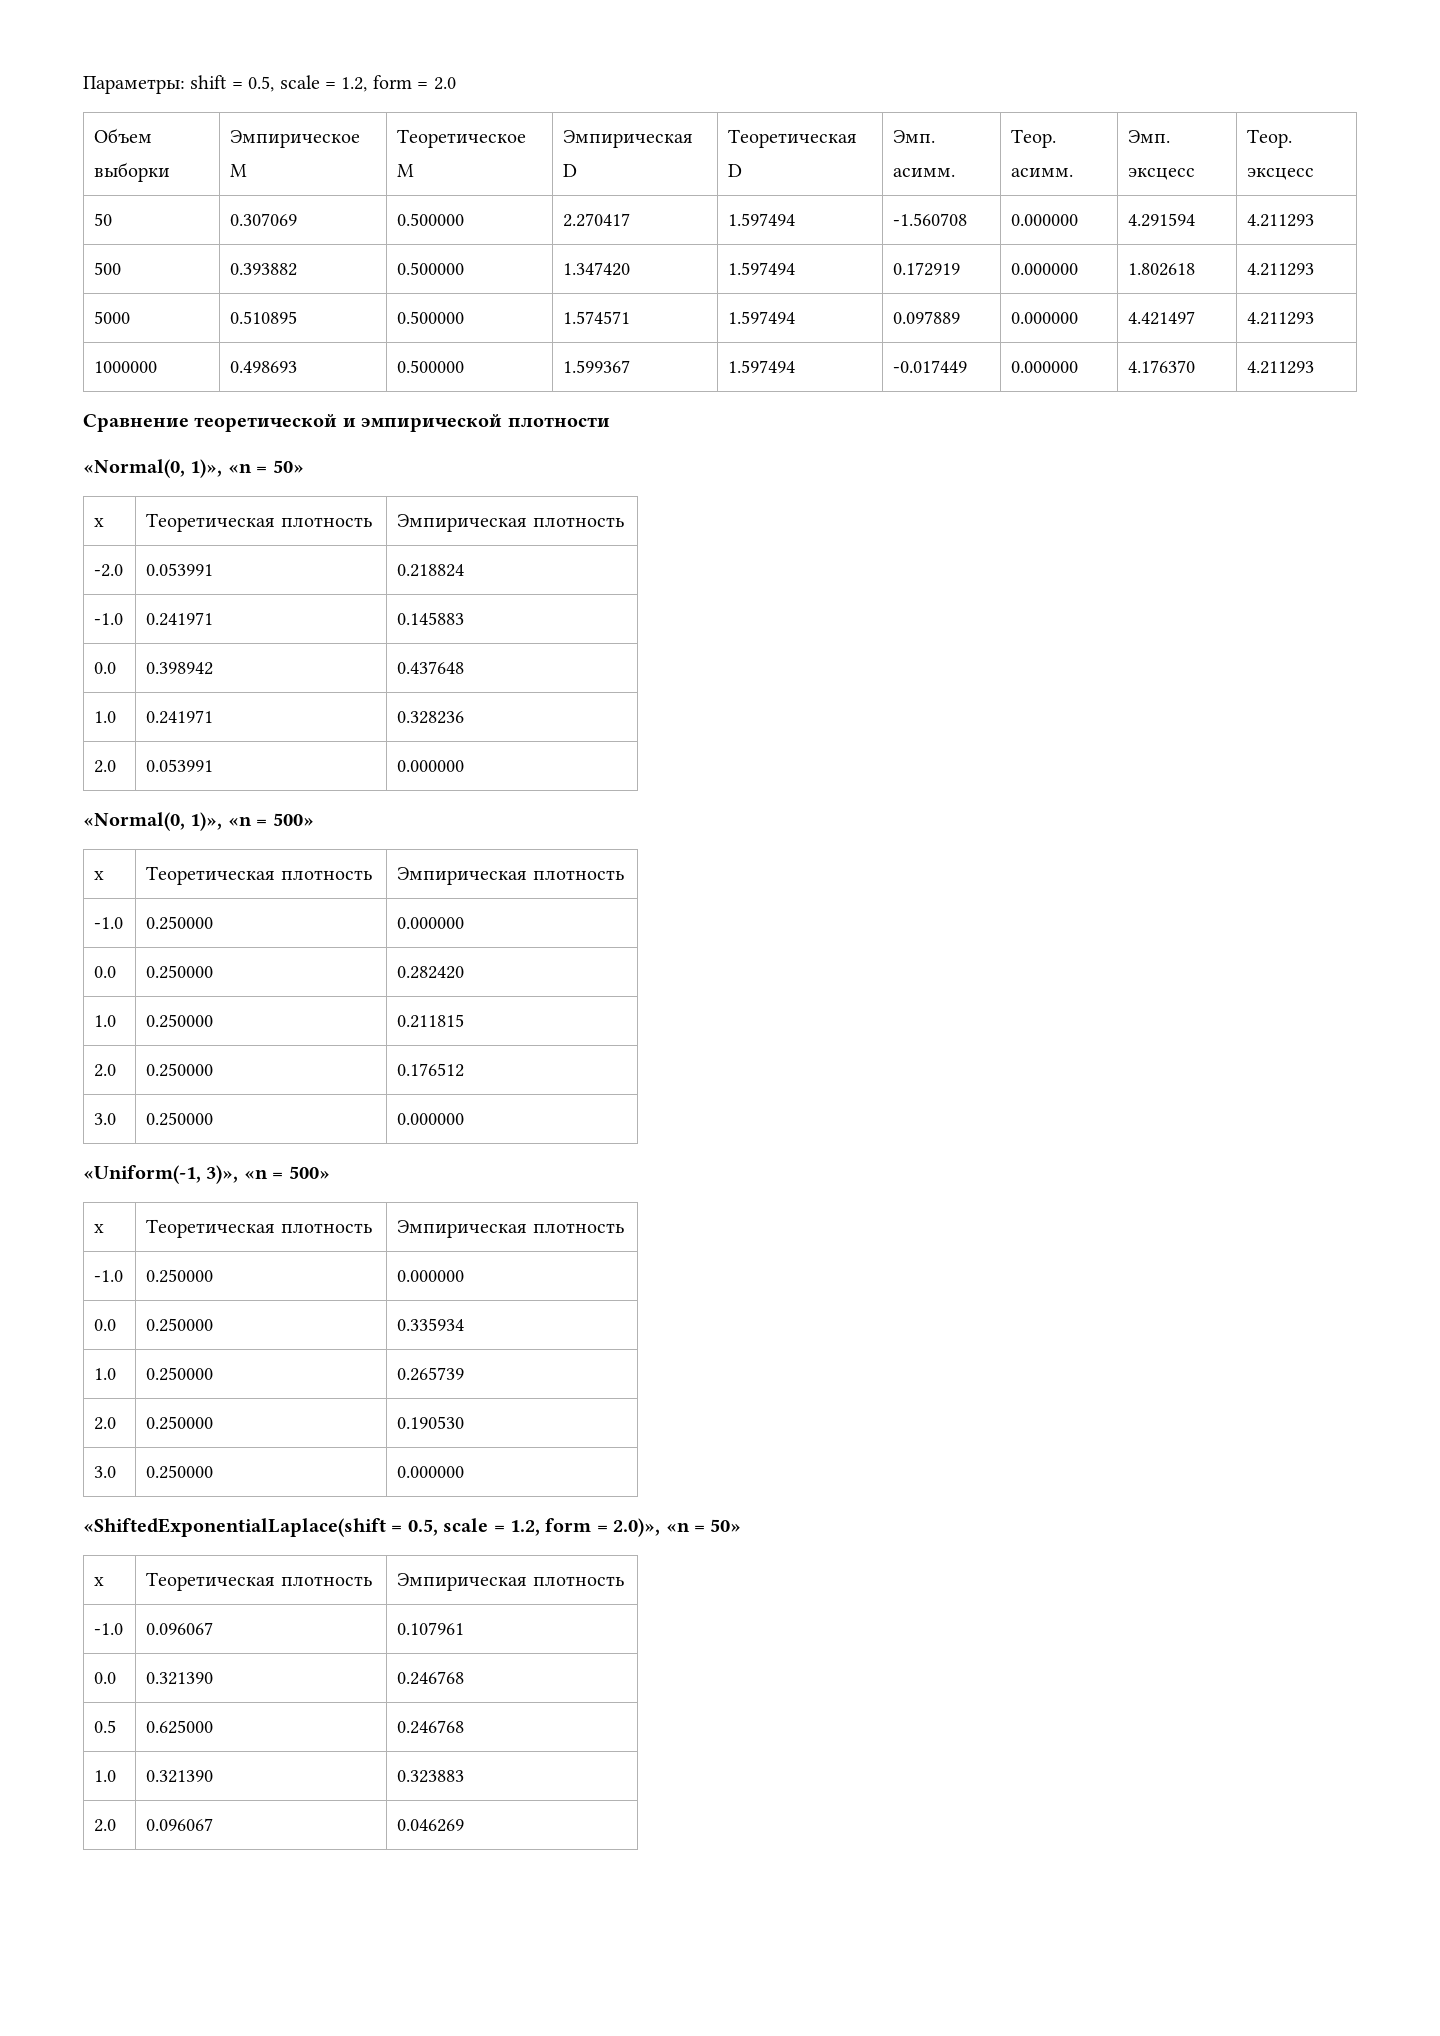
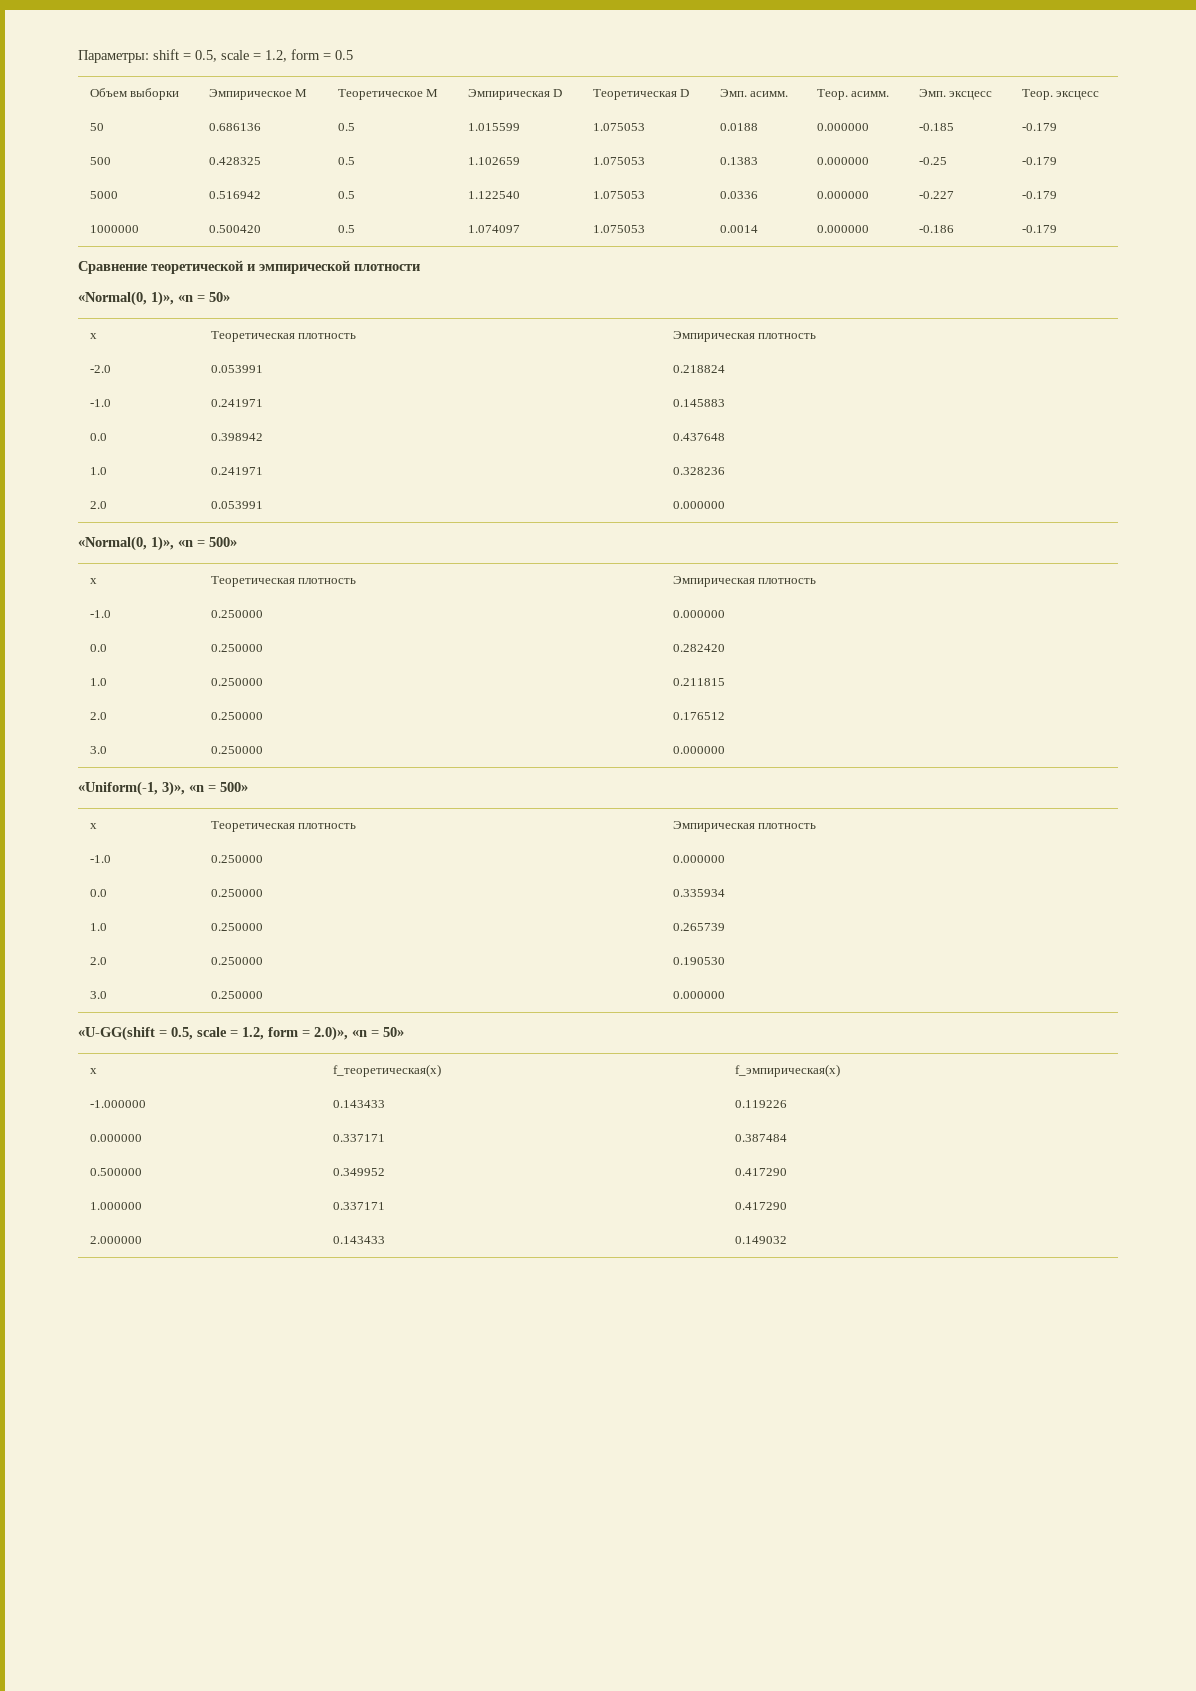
[433,77,456,90] 2.0 -> [335,50,353,60] 0.5
[230,213,298,226] [397,213,465,226] [563,213,631,227] [728,213,796,226] [893,213,968,226] [1011,214,1079,226] [1128,213,1196,227] [1247,214,1315,227] 0.307069 | 0.500000 | 2.270417 | 1.597494 | -1.560708 | 0.000000 | 4.291594 | 4.211293 -> [208,123,261,131] [337,123,355,131] [467,123,520,131] [592,123,645,131] [719,123,758,131] [816,123,869,131] [918,123,954,131] [1021,123,1057,131] 0.686136 | 0.5 | 1.015599 | 1.075053 | 0.0188 | 0.000000 | -0.185 | -0.179
[230,263,298,276] [397,262,465,275] [563,262,631,276] [728,262,796,275] [893,262,961,276] [1011,263,1079,275] [1128,263,1196,276] [1247,263,1315,276] 0.393882 | 0.500000 | 1.347420 | 1.597494 | 0.172919 | 0.000000 | 1.802618 | 4.211293 -> [208,157,261,165] [337,157,355,165] [467,157,520,165] [592,157,645,165] [719,157,758,165] [816,157,869,165] [918,157,947,165] [1021,157,1057,165] 0.428325 | 0.5 | 1.102659 | 1.075053 | 0.1383 | 0.000000 | -0.25 | -0.179
[230,311,298,324] [397,311,465,324] [563,311,631,324] [728,311,796,324] [893,311,961,324] [1011,312,1079,324] [1128,311,1196,325] [1247,312,1315,325] 0.510895 | 0.500000 | 1.574571 | 1.597494 | 0.097889 | 0.000000 | 4.421497 | 4.211293 -> [208,191,261,199] [337,191,355,199] [467,191,520,199] [592,191,645,199] [719,191,758,199] [816,191,869,199] [918,191,954,199] [1021,191,1057,199] 0.516942 | 0.5 | 1.122540 | 1.075053 | 0.0336 | 0.000000 | -0.227 | -0.179
[230,361,298,373] [397,360,465,373] [563,360,631,373] [728,360,796,373] [893,360,968,373] [1011,361,1079,373] [1128,360,1196,373] [1247,361,1315,374] 0.498693 | 0.500000 | 1.599367 | 1.597494 | -0.017449 | 0.000000 | 4.176370 | 4.211293 -> [208,225,261,233] [337,225,355,233] [467,225,520,233] [592,225,645,233] [719,225,758,233] [816,225,869,233] [918,225,954,233] [1021,225,1057,233] 0.500420 | 0.5 | 1.074097 | 1.075053 | 0.0014 | 0.000000 | -0.186 | -0.179
[83,1518,386,1537] «ShiftedExponentialLaplace(shift -> [78,1026,155,1041] «U-GG(shift
[146,1572,372,1591] [397,1573,624,1591] [94,1623,124,1635] [146,1622,214,1635] [397,1622,465,1635] [94,1672,117,1684] [146,1672,214,1685] [397,1671,465,1685] [94,1720,117,1733] [146,1720,214,1734] [397,1720,465,1734] [94,1770,117,1782] [146,1770,214,1783] [397,1770,465,1783] [94,1819,117,1832] [146,1818,214,1831] [397,1819,465,1832] Теоретическая плотность | Эмпирическая плотность // -1.0 | 0.096067 | 0.107961 // 0.0 | 0.321390 | 0.246768 // 0.5 | 0.625000 | 0.246768 // 1.0 | 0.321390 | 0.323883 // 2.0 | 0.096067 | 0.046269 -> [332,1064,441,1077] [734,1064,840,1077] [89,1100,146,1108] [332,1100,385,1108] [734,1100,787,1108] [89,1134,142,1142] [332,1134,385,1142] [734,1134,787,1142] [89,1168,142,1176] [332,1168,385,1176] [734,1168,787,1176] [89,1202,142,1210] [332,1202,385,1210] [734,1202,787,1210] [89,1236,142,1244] [332,1236,385,1244] [734,1236,787,1244] f_теоретическая(x) | f_эмпирическая(x) // -1.000000 | 0.143433 | 0.119226 // 0.000000 | 0.337171 | 0.387484 // 0.500000 | 0.349952 | 0.417290 // 1.000000 | 0.337171 | 0.417290 // 2.000000 | 0.143433 | 0.149032

